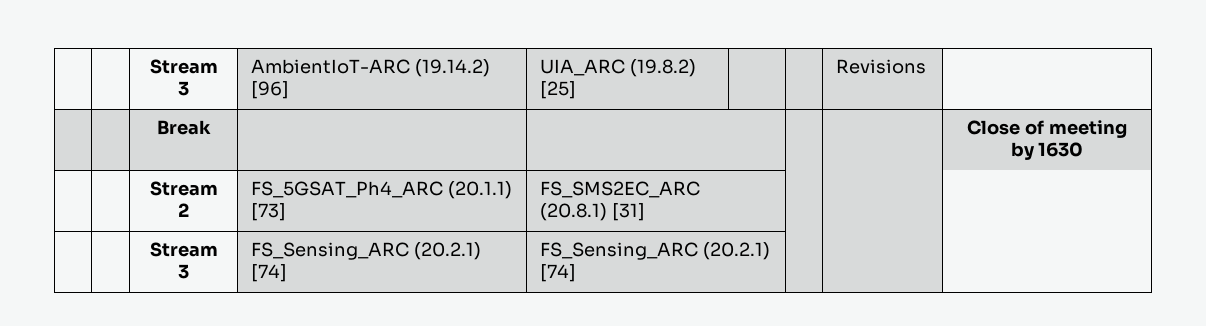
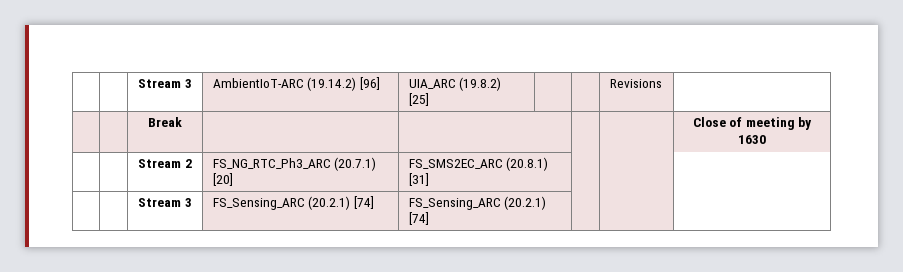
[251,181,513,199] [251,203,287,221] FS_5GSAT_Ph4_ARC (20.1.1) [73] -> [212,157,377,171] [212,173,233,186] FS_NG_RTC_Ph3_ARC (20.7.1) [20]

